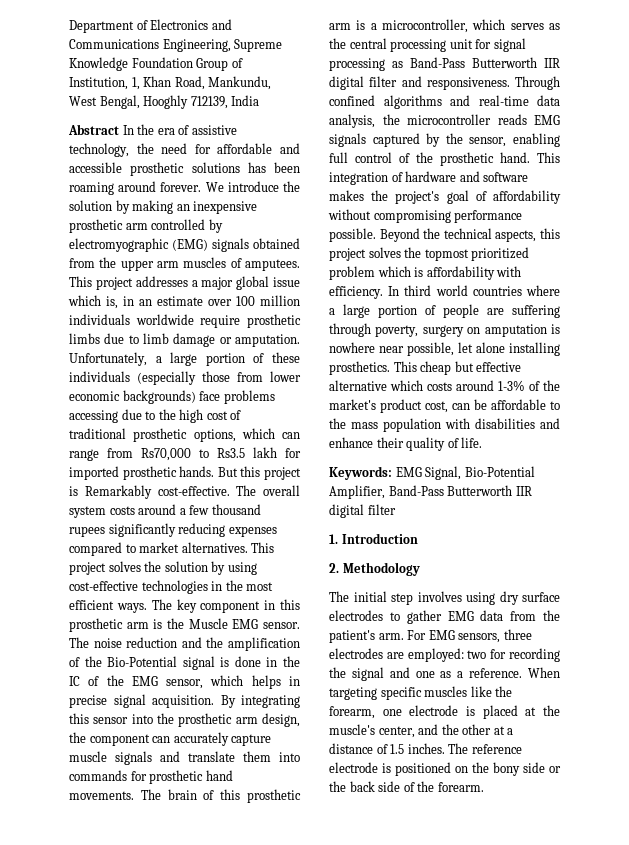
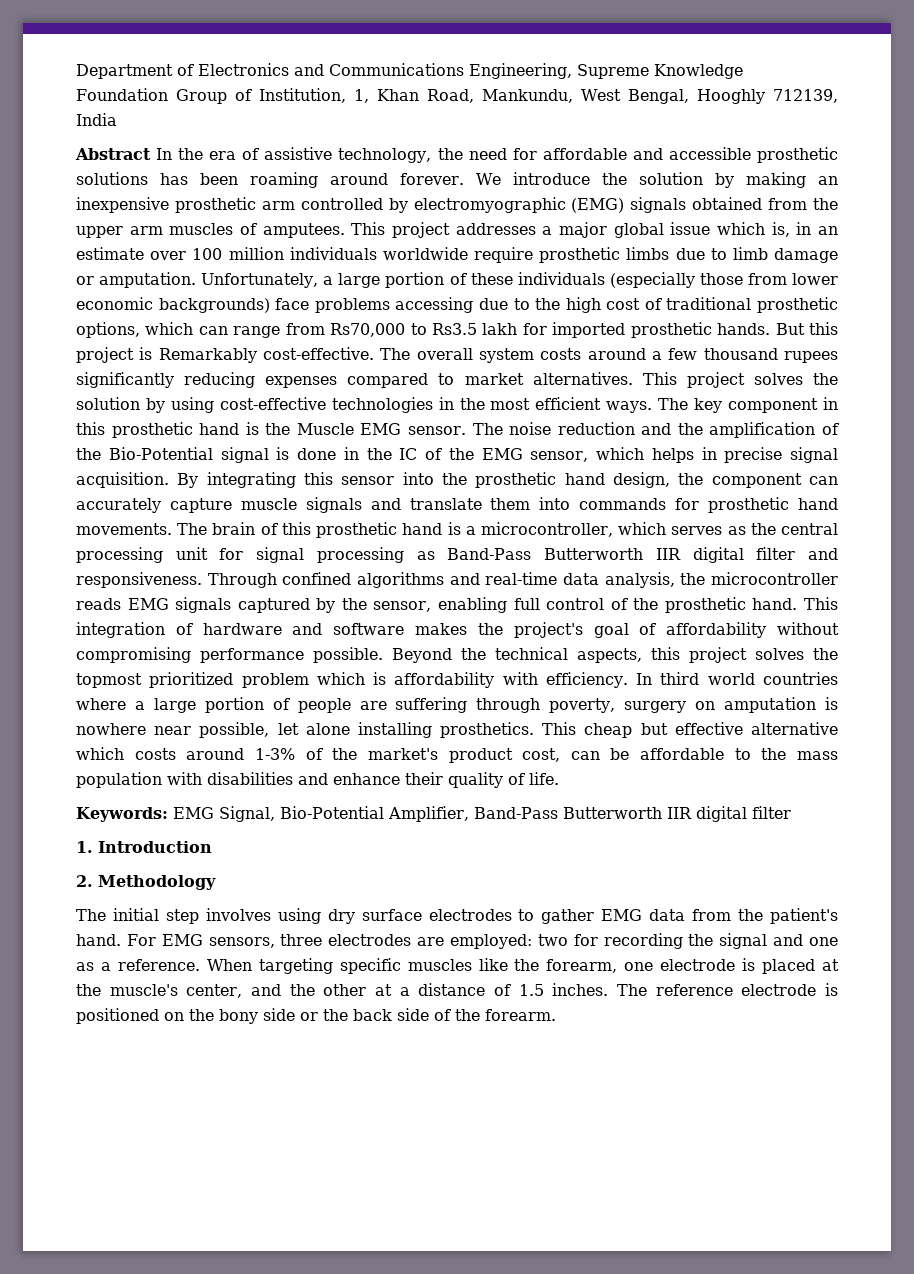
[126,622,149,629] arm -> [199,423,240,435] hand
[235,717,258,724] arm -> [564,473,605,485] hand
[329,23,351,30] arm -> [402,523,443,535] hand
[378,633,404,640] arm. -> [76,934,121,946] hand.

